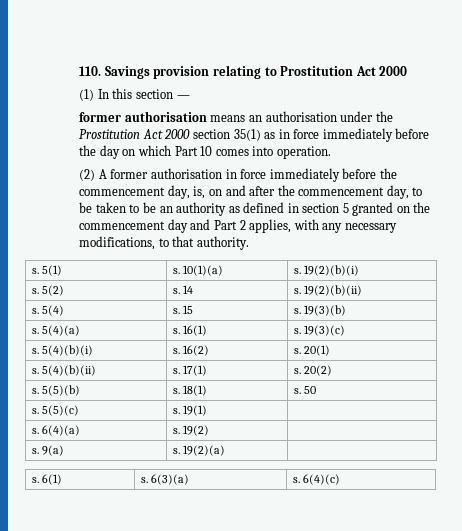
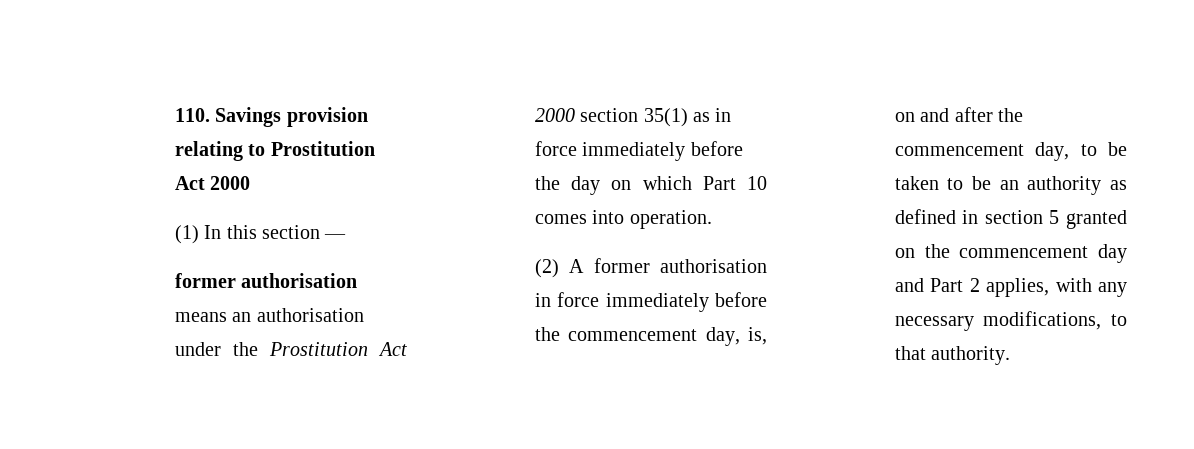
[31,265,62,276] [172,265,223,276] [293,265,359,276] [31,285,64,296] [172,285,193,294] [293,285,362,296] [31,305,64,316] [172,305,193,314] [293,305,346,316] [31,325,80,336] [172,325,207,336] [293,325,345,336] [31,345,93,356] [172,345,209,356] [293,345,330,356] [31,365,96,376] [172,365,207,376] [293,365,332,376] [31,385,80,396] [172,385,207,396] [293,386,316,394] [31,405,79,416] [172,405,207,416] [31,425,80,436] [172,425,209,436] [31,445,64,456] [172,445,225,456] [31,474,62,485] [140,474,189,485] [292,474,340,485] // s. 5(1) | s. 10(1)(a) | s. 19(2)(b)(i) // s. 5(2) | s. 14 | s. 19(2)(b)(ii) // s. 5(4) | s. 15 | s. 19(3)(b) // s. 5(4)(a) | s. 16(1) | s. 19(3)(c) // s. 5(4)(b)(i) | s. 16(2) | s. 20(1) // s. 5(4)(b)(ii) | s. 17(1) | s. 20(2) // s. 5(5)(b) | s. 18(1) | s. 50 // s. 5(5)(c) | s. 19(1) | // s. 6(4)(a) | s. 19(2) | // s. 9(a) | s. 19(2)(a) | // s. 6(1) | s. 6(3)(a) | s. 6(4)(c) -> (1011, 355) none

